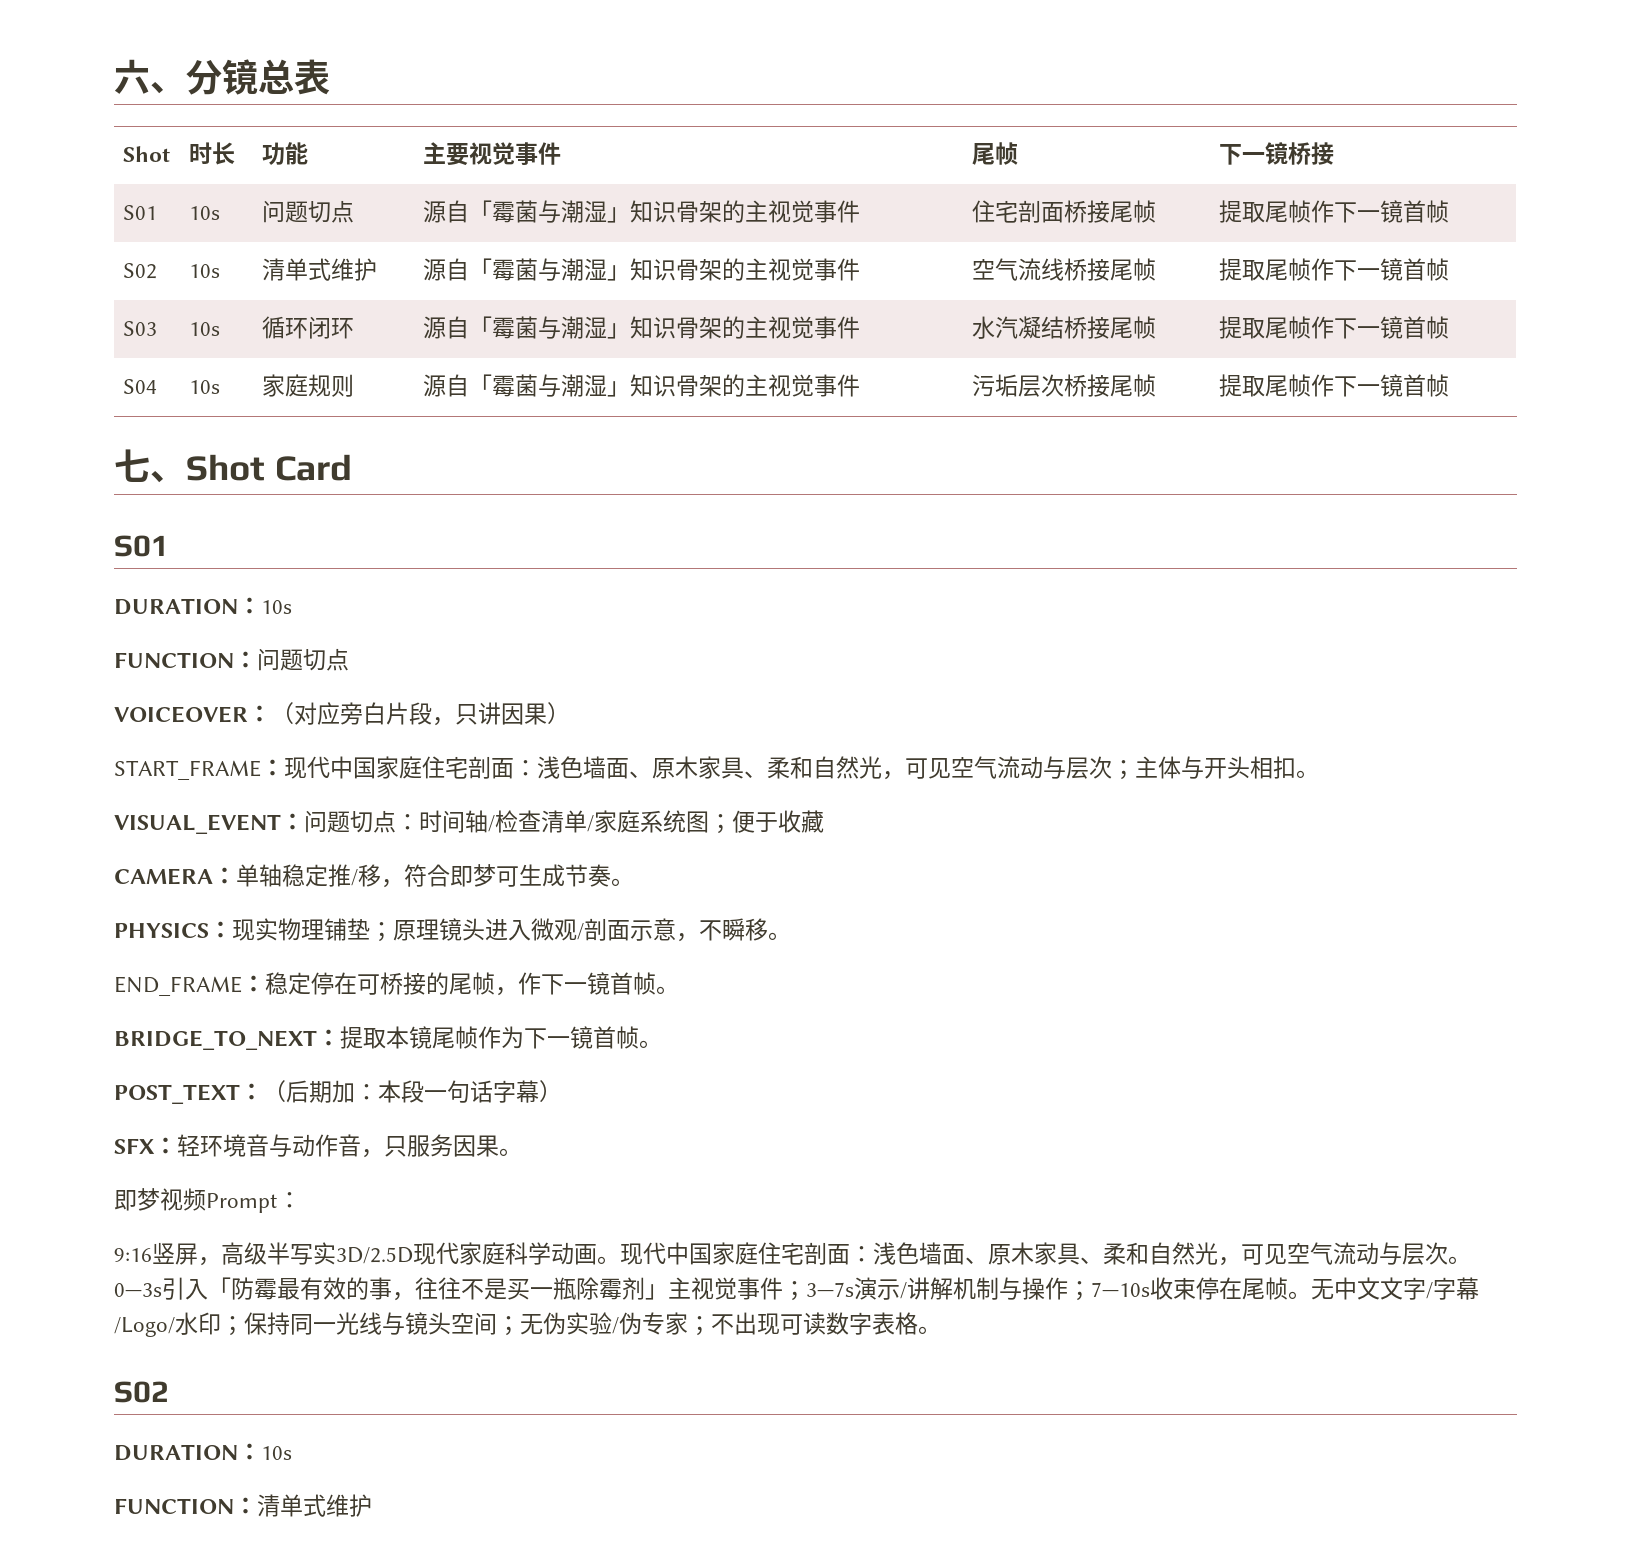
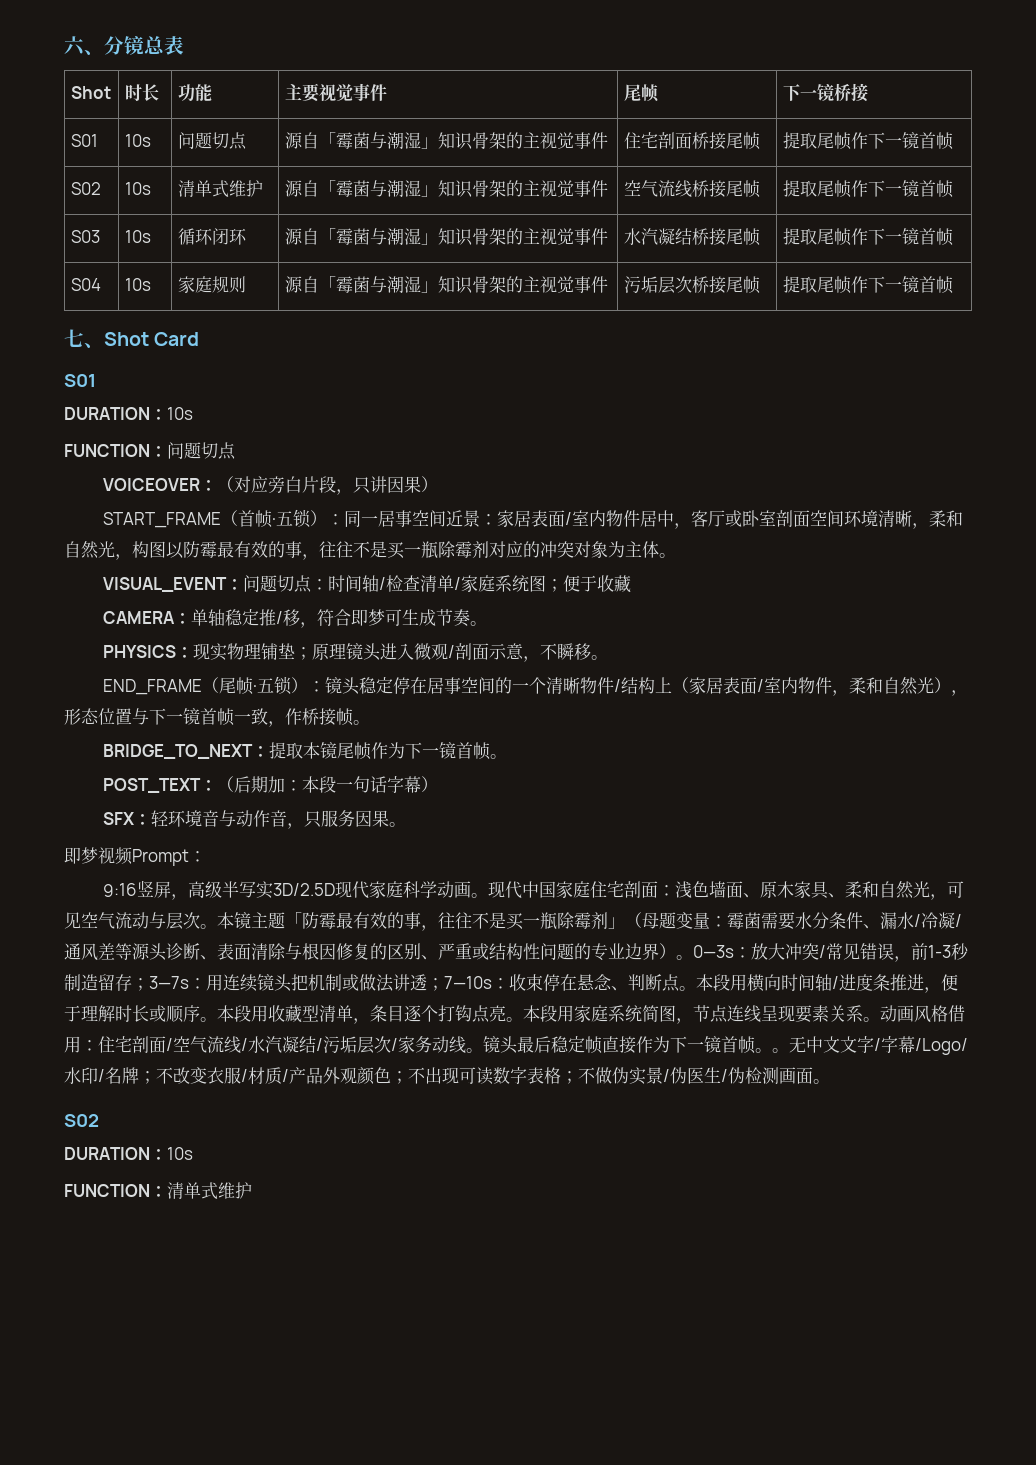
[261,756,1296,780] ：现代中国家庭住宅剖面：浅色墙面、原木家具、柔和自然光，可见空气流动与层次；主体与开头相扣 -> [221,509,964,529] [64,541,659,560] （首帧·五锁）：同一居事空间近景：家居表面/室内物件居中，客厅或卧室剖面空间环境清晰，柔和自然光，构图以防霉最有效的事，往往不是买一瓶除霉剂对应的冲突对象为主体
[242,972,633,996] ：稳定停在可桥接的尾帧，作下一镜首 -> [202,676,969,696] [64,707,336,727] （尾帧·五锁）：镜头稳定停在居事空间的一个清晰物件/结构上（家居表面/室内物件，柔和自然光），形态位置与下一镜首帧一致，作桥接
[114,1277,208,1300] 0—3s引入 -> [217,911,285,929] 本镜主题
[668,1277,1288,1301] 主视觉事件；3—7s演示/讲解机制与操作；7—10s收束停在尾帧 -> [625,912,962,930] [64,943,969,962] [64,973,958,993] [64,1005,965,1024] [64,1035,772,1054] （母题变量：霉菌需要水分条件、漏水/冷凝/通风差等源头诊断、表面清除与根因修复的区别、严重或结构性问题的专业边界）。0—3s：放大冲突/常见错误，前1-3秒制造留存；3—7s：用连续镜头把机制或做法讲透；7—10s：收束停在悬念、判断点。本段用横向时间轴/进度条推进，便于理解时长或顺序。本段用收藏型清单，条目逐个打钩点亮。本段用家庭系统简图，节点连线呈现要素关系。动画风格借用：住宅剖面/空气流线/水汽凝结/污垢层次/家务动线。镜头最后稳定帧直接作为下一镜首帧。
[221,1312,688,1336] ；保持同一光线与镜头空间；无伪实验/伪专家 -> [98,1067,391,1085] /名牌；不改变衣服/材质/产品外观颜色
(918, 1323) none -> [561,1067,813,1085] ；不做伪实景/伪医生/伪检测画面

